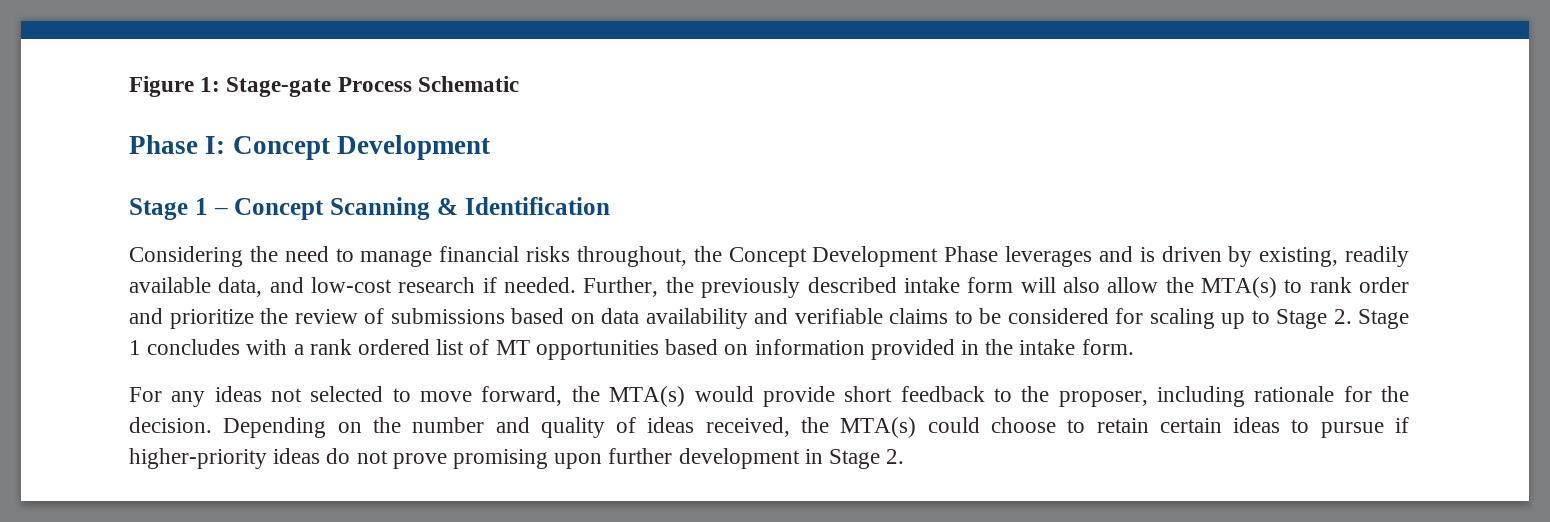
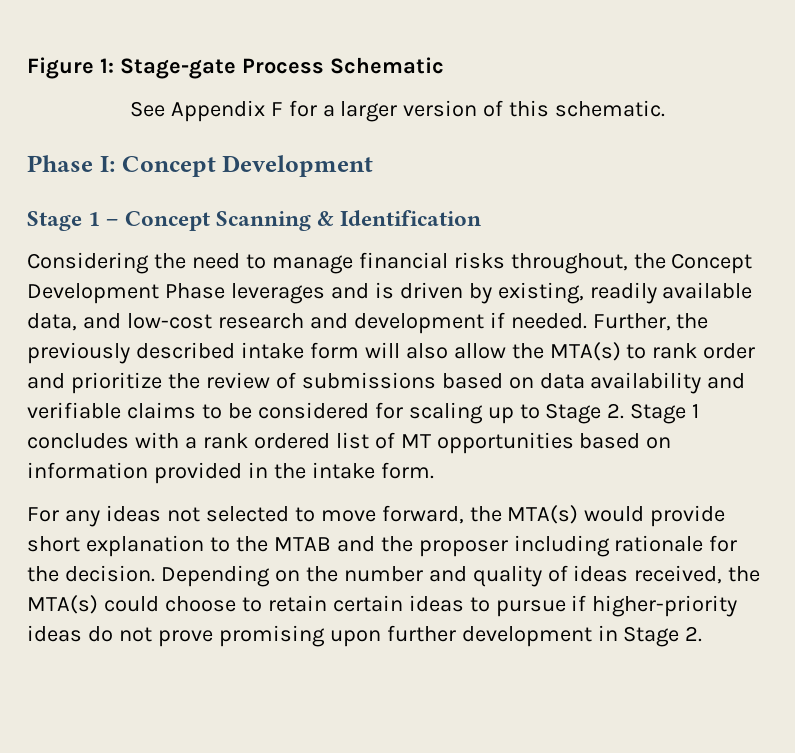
(519, 84) none -> [129,100,666,122] // See Appendix F for a larger version of this schematic.
(476, 285) none -> [309,313,484,334] and development
[900,386,985,402] feedback -> [85,535,204,557] explanation
[1058,391,1148,407] proposer, -> [273,536,508,557] MTAB and the proposer

